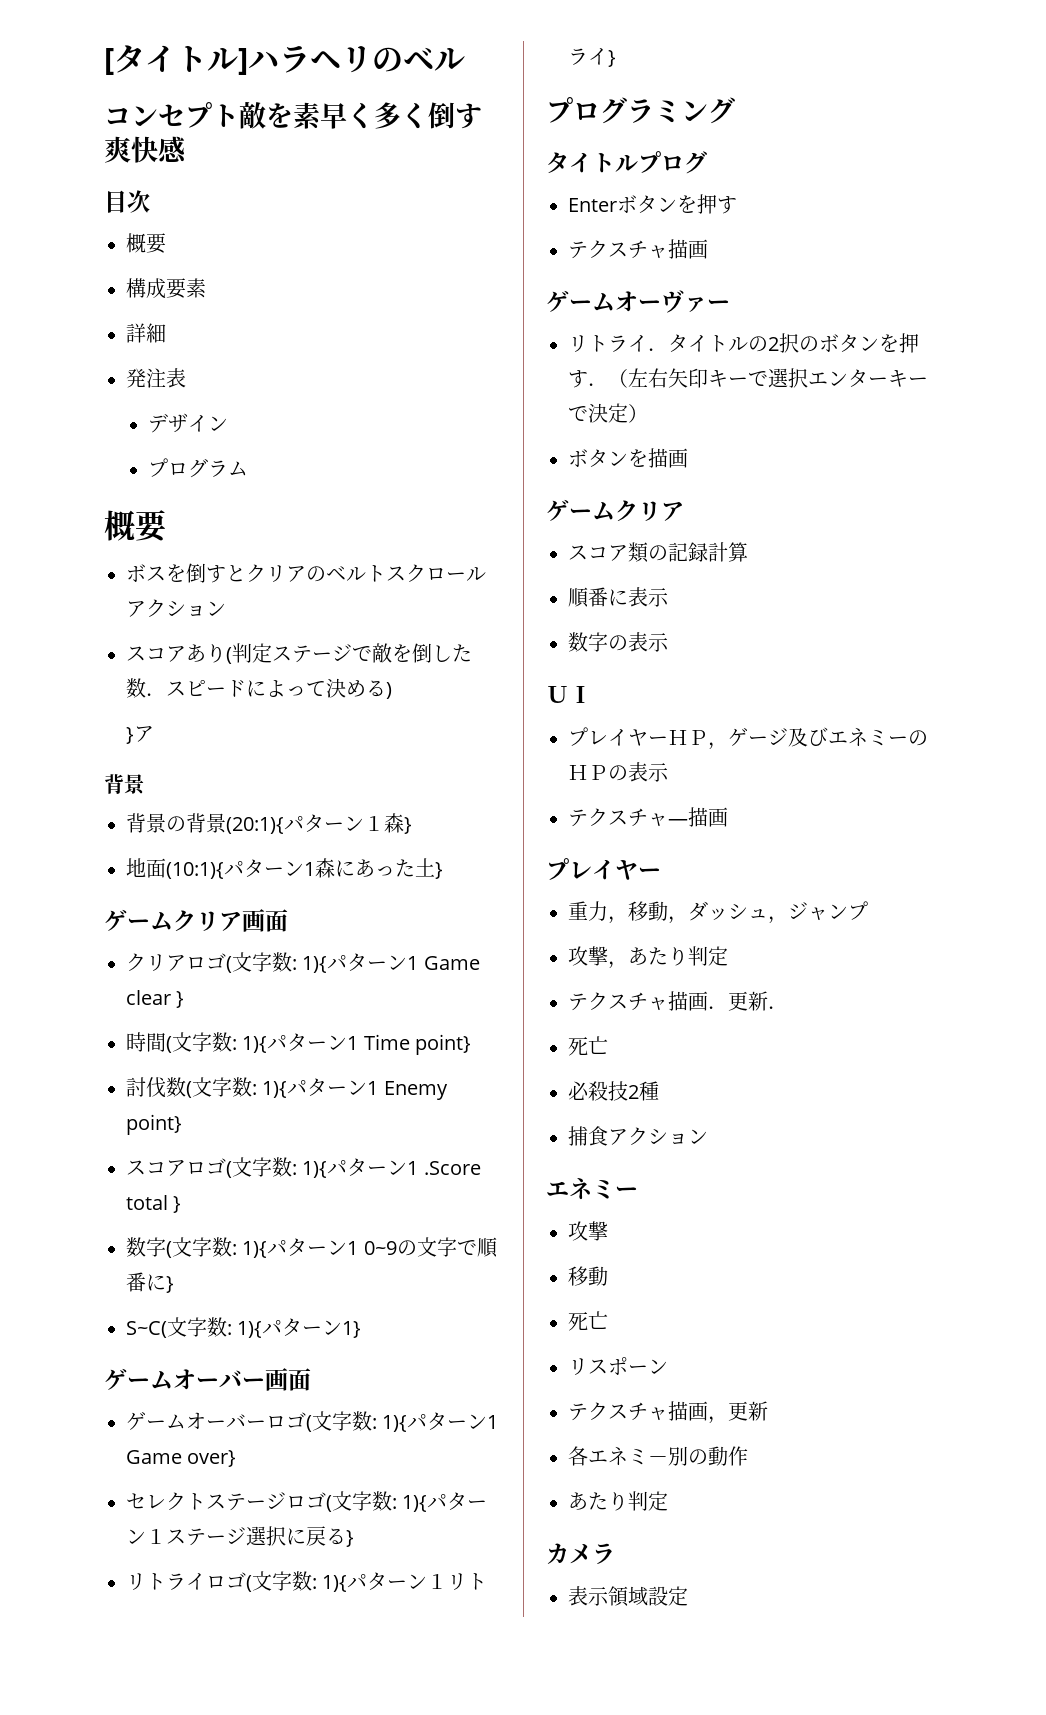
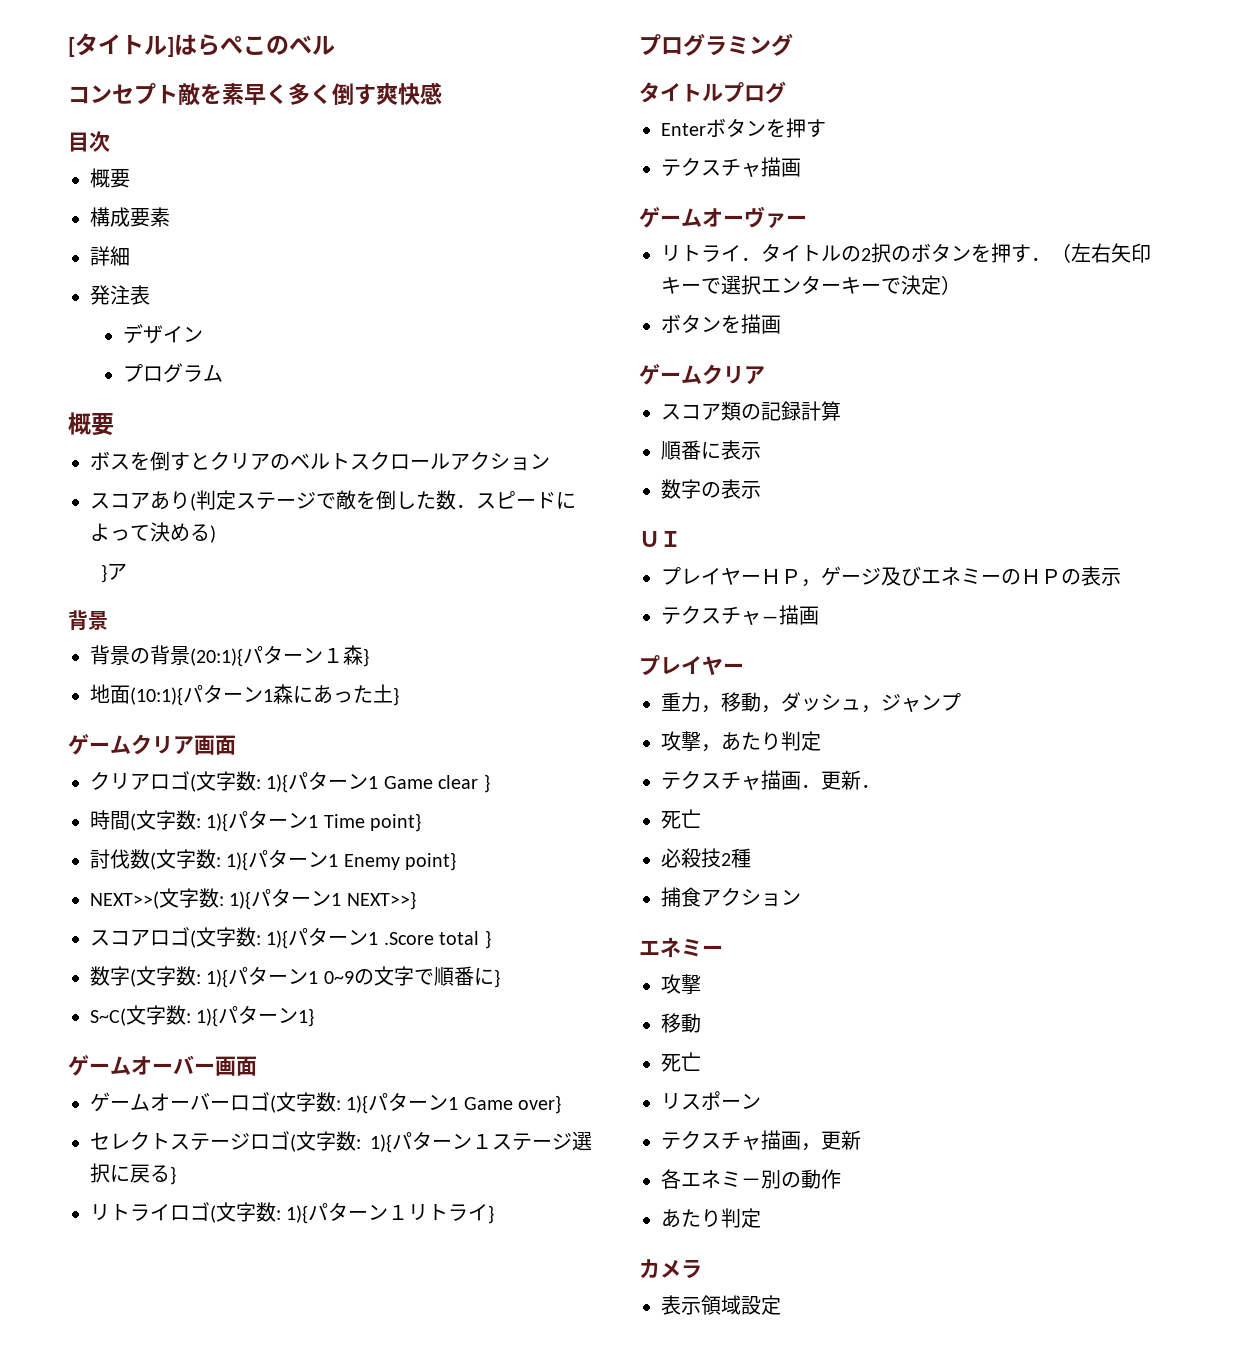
[248,46,372,73] ハラヘリ -> [174,34,266,56] はらぺこ
(182, 1124) none -> [90,888,416,910] // NEXT>>(文字数: 1){パターン1 NEXT>>}

